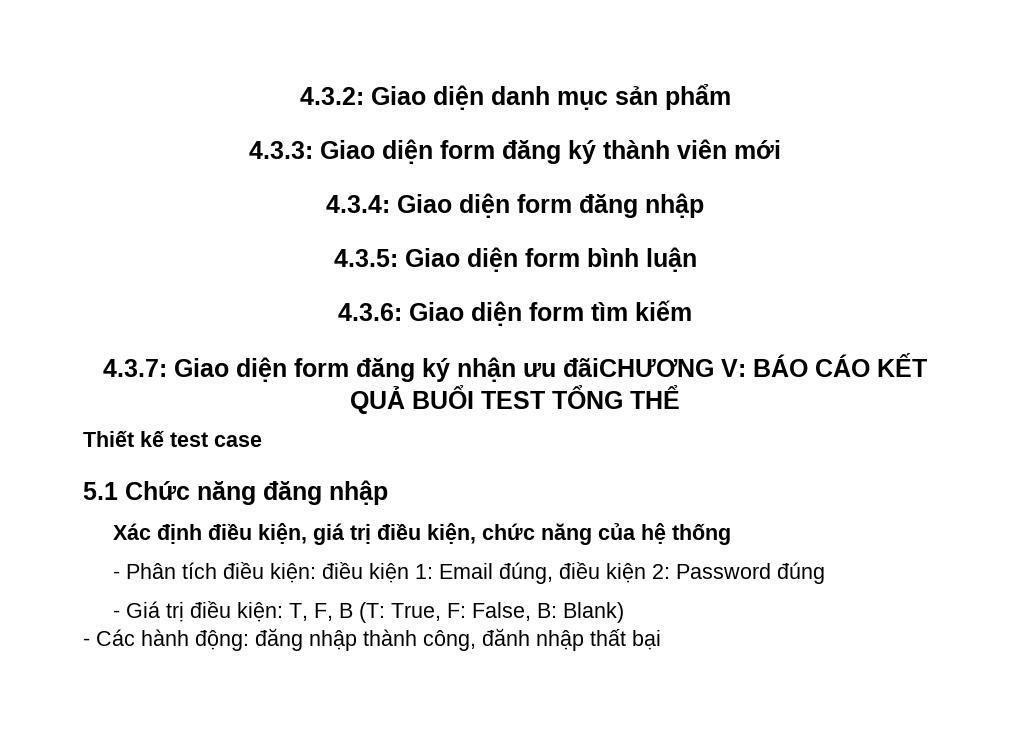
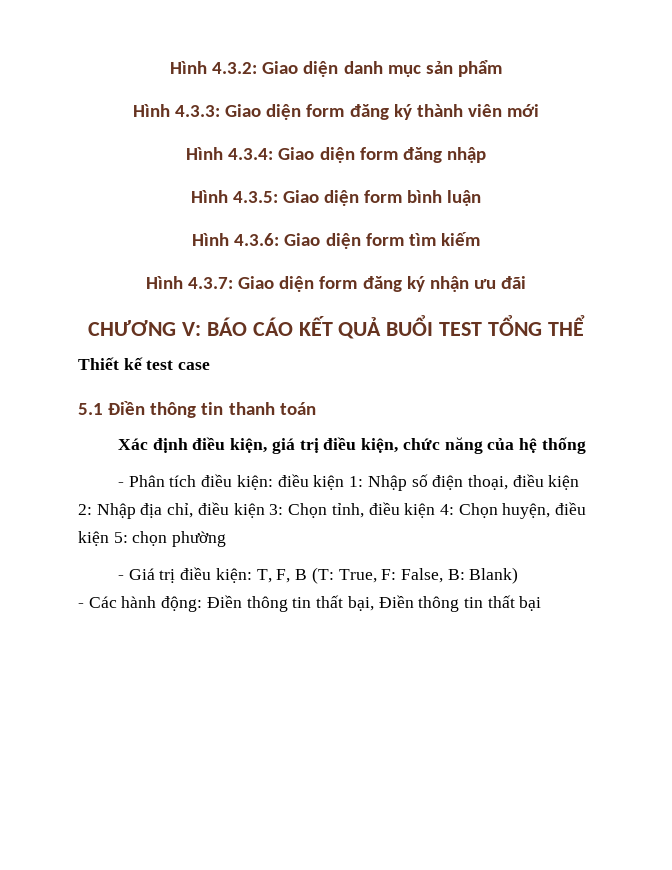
(299, 96) none -> [170,61,208,74] Hình
(731, 97) none -> [132,104,170,117] Hình
(781, 149) none -> [186,147,224,160] Hình
(704, 205) none -> [190,190,228,203] Hình
(697, 259) none -> [192,233,230,246] Hình
(692, 310) none -> [145,276,183,289] Hình
[563,358,714,377] đãiCHƯƠNG -> [501,276,527,289] [87,320,176,336] đãi // CHƯƠNG
[125,480,388,505] Chức năng đăng nhập -> [108,401,316,418] Điền thông tin thanh toán
[438,562,825,584] Email đúng, điều kiện 2: Password đúng -> [367,474,580,491] [78,502,587,519] [78,531,227,547] Nhập số điện thoại, điều kiện 2: Nhập địa chỉ, điều kiện 3: Chọn tỉnh, điều kiện 4: Chọn huyện, điều kiện 5: chọn phường
[255,628,584,651] đăng nhập thành công, đănh nhập -> [206,595,483,612] Điền thông tin thất bại, Điền thông tin

